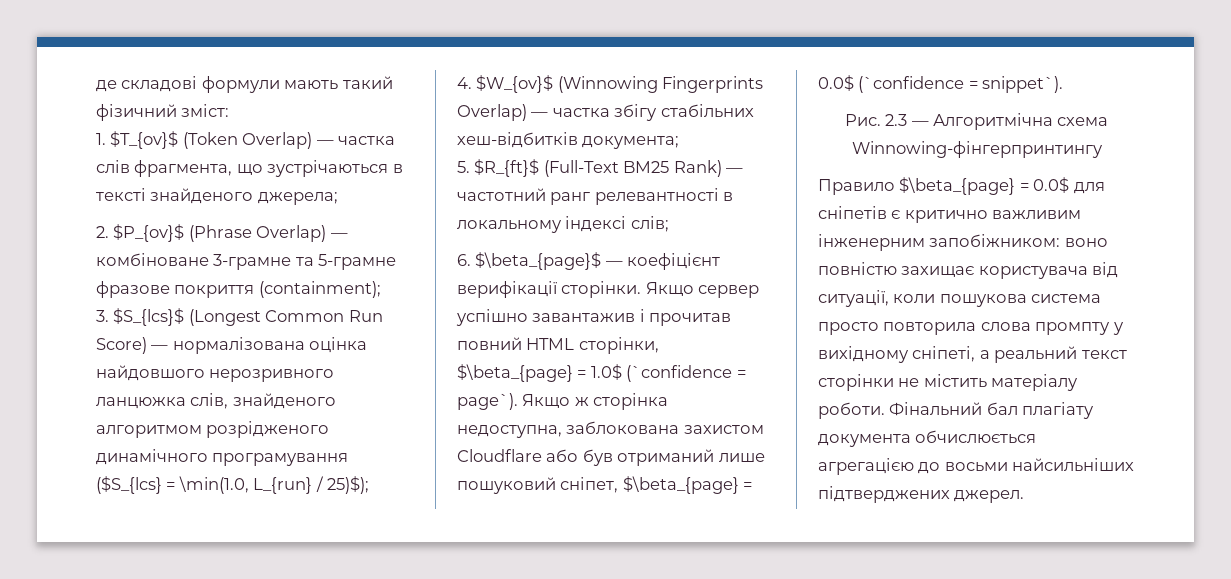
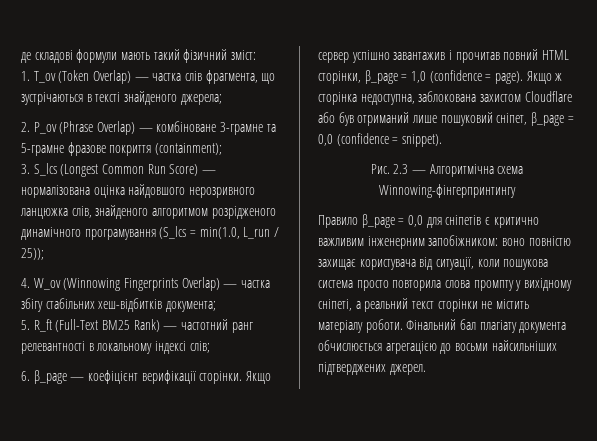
[110,131,179,149] $T_{ov}$ -> [33,71,56,83] T_ov
[113,224,185,242] $P_{ov}$ -> [33,122,57,134] P_ov
[113,308,185,326] $S_{lcs}$ -> [33,163,57,176] S_lcs
[96,476,370,494] ($S_{lcs} = \min(1.0, L_{run} / 25)$); -> [159,226,279,239] [21,248,44,260] (S_lcs = min(1.0, L_run / 25));
[476,75,554,93] $W_{ov}$ -> [33,278,61,290] W_ov
[474,159,540,177] $R_{ft}$ -> [33,319,52,332] R_ft
[475,252,602,270] $\beta_{page}$ -> [33,370,67,384] β_page
[457,364,746,382] [457,393,518,410] $\beta_{page} = 1.0$ (`confidence = page`). -> [364,70,523,84] β_page = 1,0 (confidence = page).
[622,476,753,494] [818,75,1064,93] $\beta_{page} = 0.0$ (`confidence = snippet`). -> [530,112,574,126] [318,133,442,147] β_page = 0,0 (confidence = snippet).
[899,177,1070,195] $\beta_{page} = 0.0$ -> [361,214,423,228] β_page = 0,0

